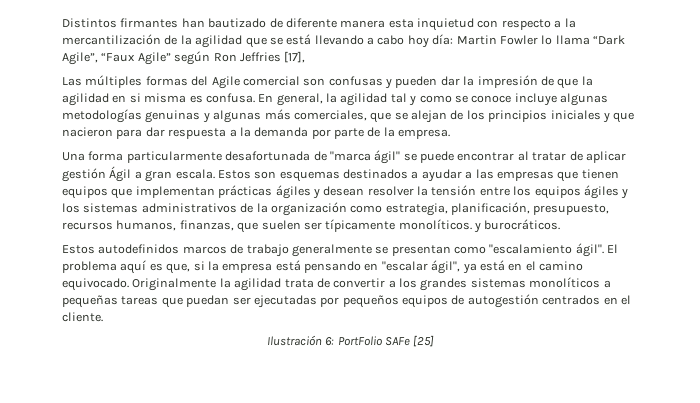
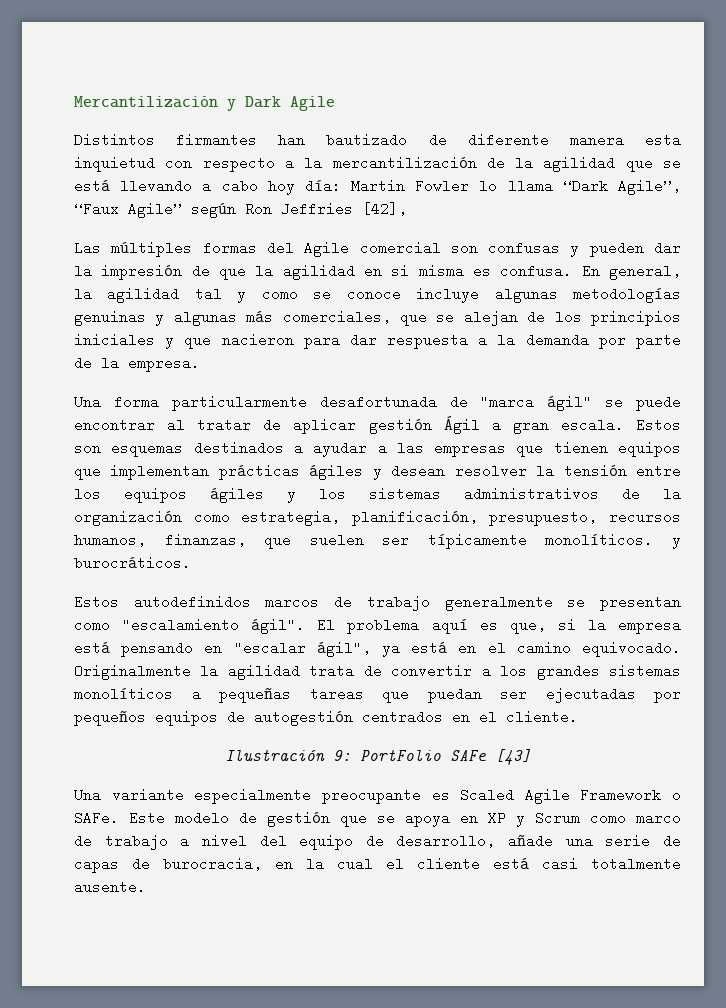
(62, 23) none -> [74,96,335,111] Mercantilización y Dark Agile //
[284,51,306,63] [17], -> [362,202,407,216] [42],
[325,337,335,346] 6: -> [332,750,351,761] 9:
[413,335,435,347] [25] -> [494,749,531,765] [74,788,681,804] [74,811,681,827] [74,834,681,850] [74,857,681,873] [74,880,146,894] [43] // Una variante especialmente preocupante es Scaled Agile Framework o SAFe. Este modelo de gestión que se apoya en XP y Scrum como marco de trabajo a nivel del equipo de desarrollo, añade una serie de capas de burocracia, en la cual el cliente está casi totalmente ausente.

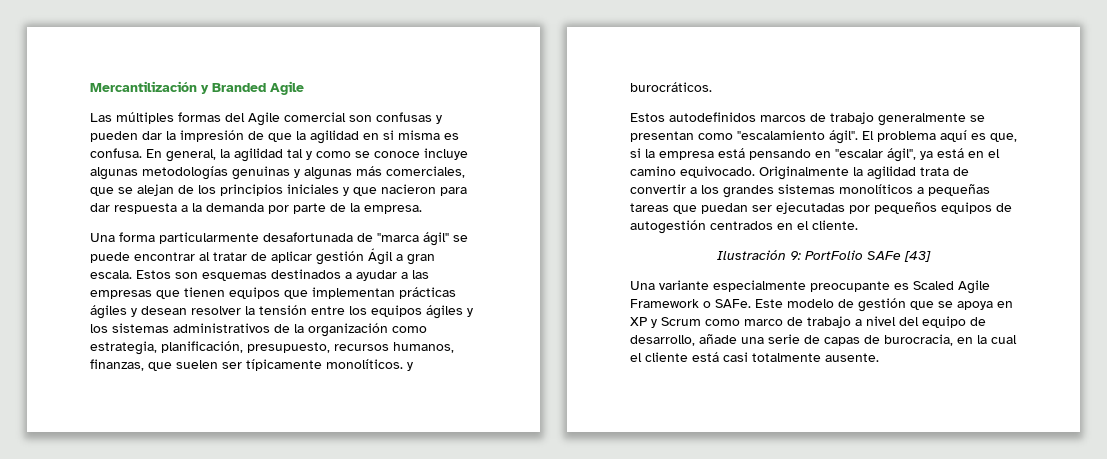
[245,96,335,111] [74,133,681,147] [74,156,681,172] [74,179,681,195] [74,202,407,218] Dark Agile // Distintos firmantes han bautizado de diferente manera esta inquietud con respecto a la mercantilización de la agilidad que se está llevando a cabo hoy día: Martin Fowler lo llama “Dark Agile”, “Faux Agile” según Ron Jeffries [42], -> [212,81,304,95] Branded Agile

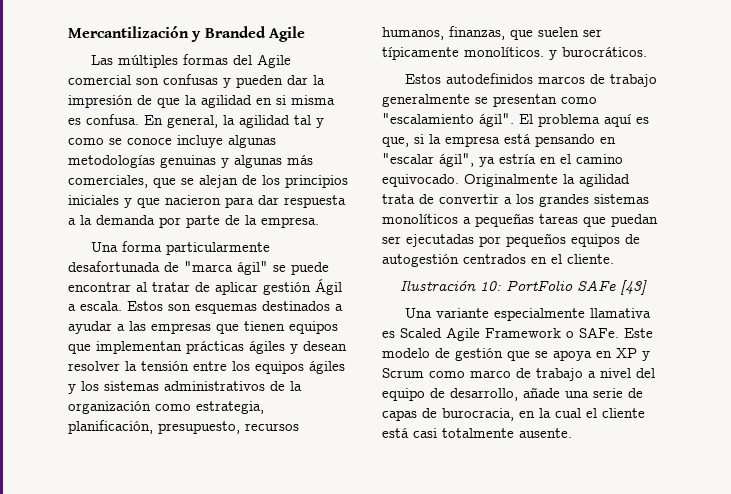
[407,254,435,265] gran -> (76, 307) none
[937,148,964,158] está -> [499,154,536,164] estría
[790,251,801,260] 9: -> [479,281,501,291] 10:
[810,281,890,292] preocupante -> [589,308,651,318] llamativa

